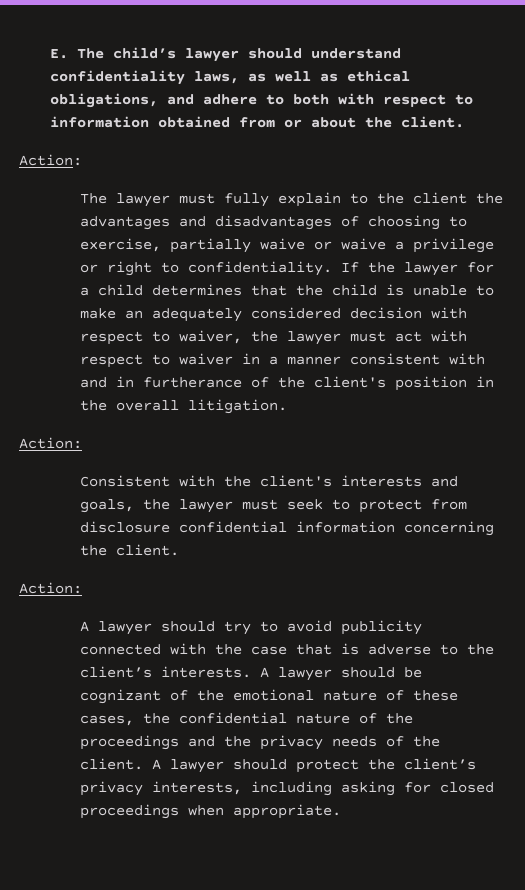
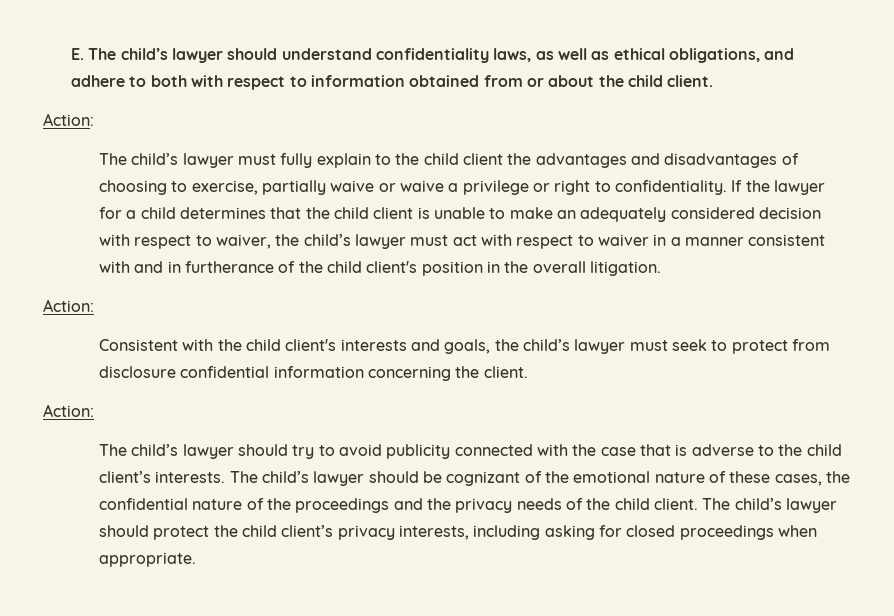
[400,116,464,128] [19,154,82,166] [80,193,108,204] client. // Action: // The -> [627,75,714,87] [43,113,94,126] [99,153,179,165] child client. // Action: // The child’s
(405, 198) none -> [423,153,459,165] child
(378, 290) none -> [373,207,414,219] client
(279, 336) none -> [303,234,351,246] child’s
(306, 382) none -> [326,261,362,273] child
(252, 481) none -> [246,339,282,351] child
(171, 504) none -> [522,339,570,351] child’s
[80,621,90,632] A -> [99,444,179,456] The child’s
(495, 649) none -> [806,444,842,456] child
[260,667,270,678] A -> [229,471,310,483] The child’s
[80,758,162,770] client. A -> [614,498,782,510] child client. The child’s
(396, 764) none -> [242,525,278,537] child

